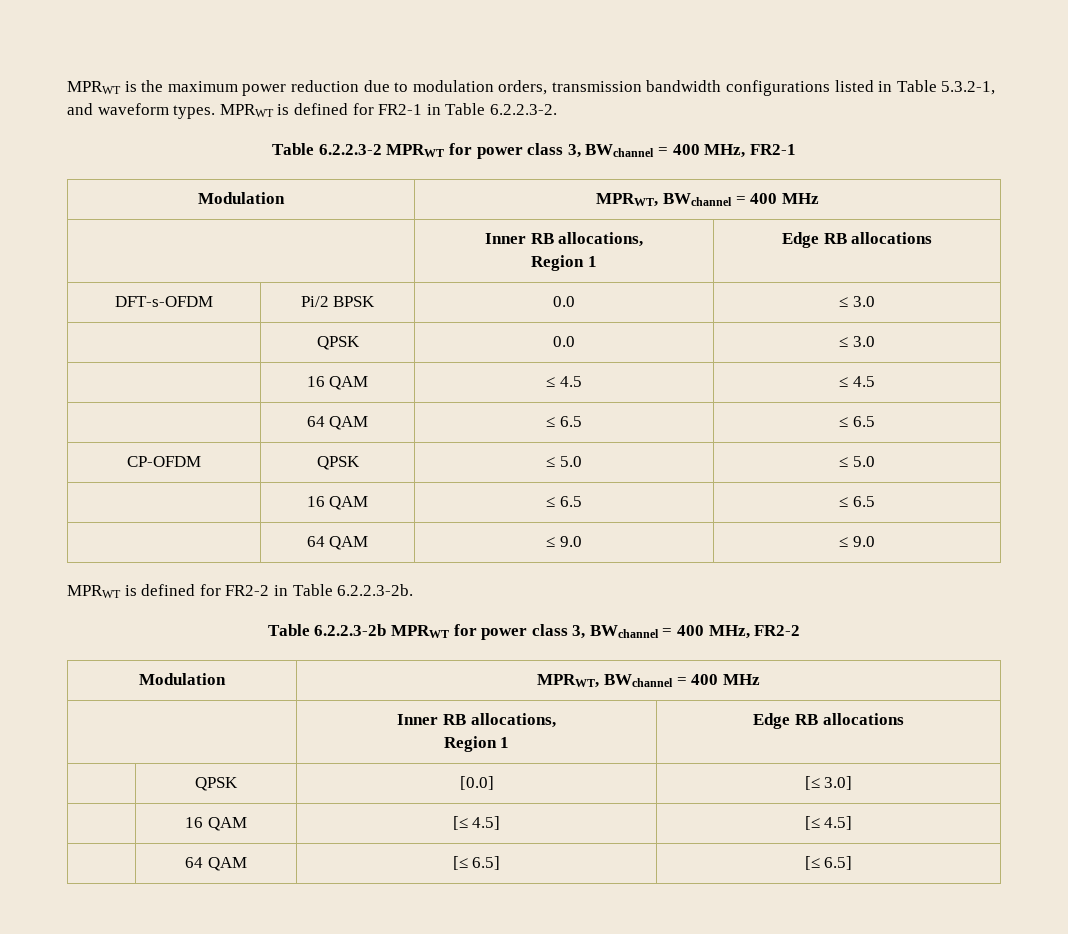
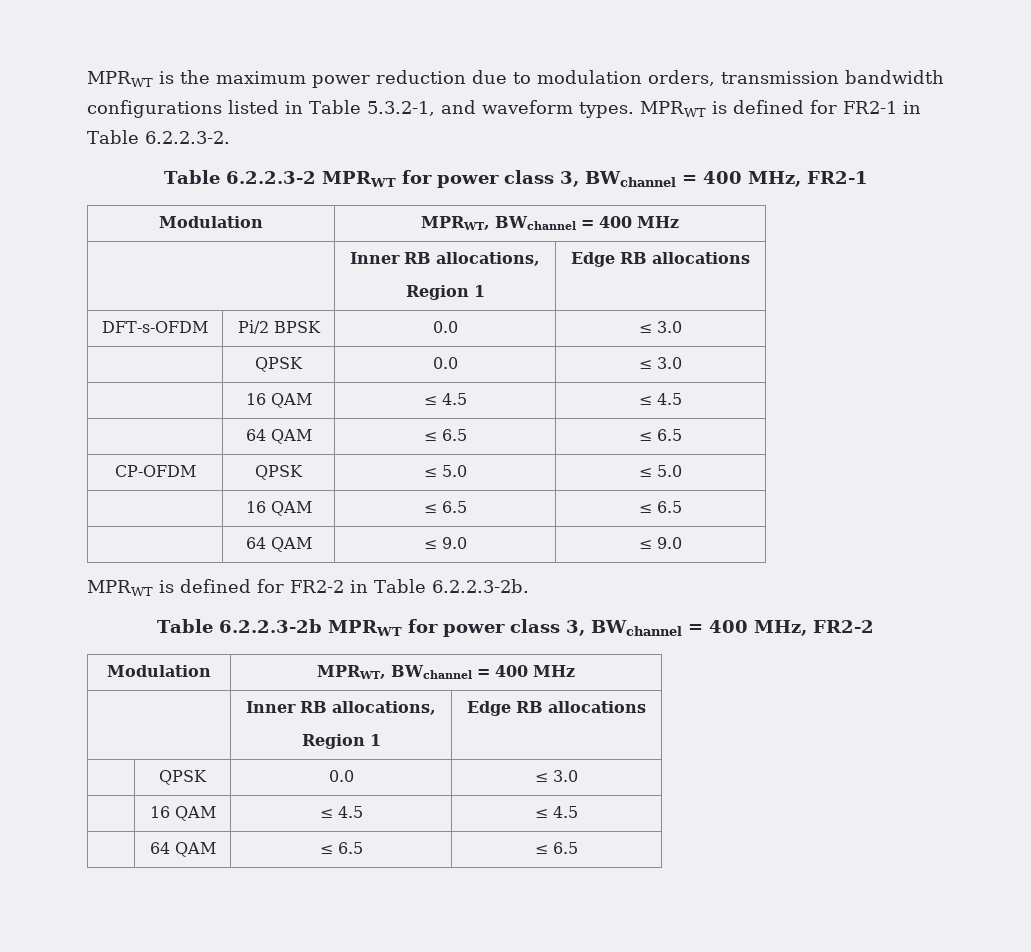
[459,776,494,790] [804,776,853,790] [185,817,247,831] [452,816,501,830] [804,816,853,830] [185,857,247,871] [452,856,501,870] [804,856,853,870] [0.0] | [≤ 3.0] // | 16 QAM | [≤ 4.5] | [≤ 4.5] // | 64 QAM | [≤ 6.5] | [≤ 6.5] -> [328,770,354,782] [535,770,578,782] [149,806,216,821] [319,806,363,818] [535,806,578,818] [149,842,216,857] [319,842,363,854] [535,842,578,854] 0.0 | ≤ 3.0 // | 16 QAM | ≤ 4.5 | ≤ 4.5 // | 64 QAM | ≤ 6.5 | ≤ 6.5

